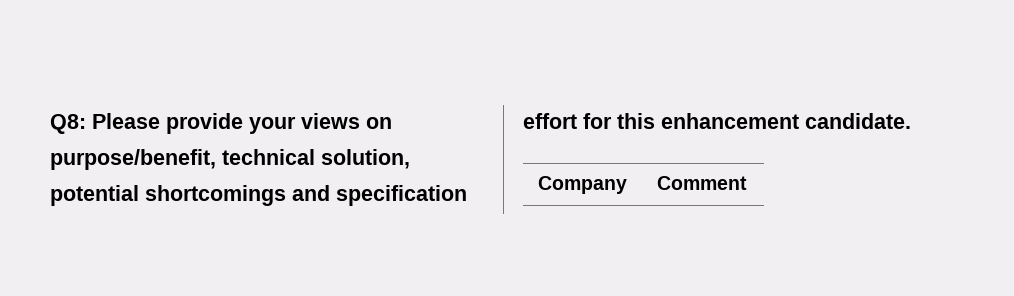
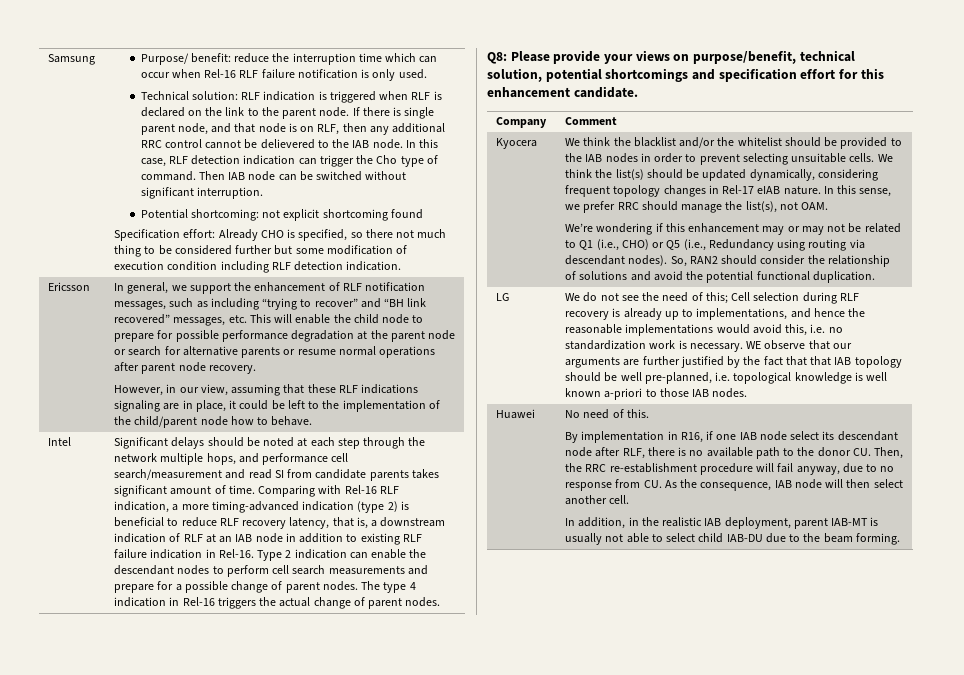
(50, 124) none -> [48,54,96,65] [140,53,438,65] [140,69,427,81] [140,91,442,103] [140,107,435,119] [140,123,446,135] [140,139,439,149] [140,155,438,167] [140,171,407,181] [140,187,263,199] [140,209,423,221] [114,229,447,241] [114,245,408,257] [114,261,402,273] [48,282,91,291] [114,282,426,294] [114,298,427,310] [114,314,424,326] [114,330,456,342] [114,346,436,358] [114,362,256,374] [114,384,419,396] [114,400,440,412] [114,416,313,428] [48,437,72,446] [114,437,426,449] [114,453,349,465] [114,469,439,481] [114,485,399,497] [114,501,409,513] [114,517,446,529] [114,533,422,545] [114,549,427,561] [114,565,428,577] [114,581,416,593] [114,597,441,609] Samsung | Purpose/ benefit: reduce the interruption time which can occur when Rel-16 RLF failure notification is only used. // Technical solution: RLF indication is triggered when RLF is declared on the link to the parent node. If there is single parent node, and that node is on RLF, then any additional RRC control cannot be delievered to the IAB node. In this case, RLF detection indication can trigger the Cho type of command. Then IAB node can be switched without significant interruption. // Potential shortcoming: not explicit shortcoming found // Specification effort: Already CHO is specified, so there not much thing to be considered further but some modification of execution condition including RLF detection indication. // Ericsson | In general, we support the enhancement of RLF notification messages, such as including “trying to recover” and “BH link recovered” messages, etc. This will enable the child node to prepare for possible performance degradation at the parent node or search for alternative parents or resume normal operations after parent node recovery. // However, in our view, assuming that these RLF indications signaling are in place, it could be left to the implementation of the child/parent node how to behave. // Intel | Significant delays should be noted at each step through the network multiple hops, and performance cell search/measurement and read SI from candidate parents takes significant amount of time. Comparing with Rel-16 RLF indication, a more timing-advanced indication (type 2) is beneficial to reduce RLF recovery latency, that is, a downstream indication of RLF at an IAB node in addition to existing RLF failure indication in Rel-16. Type 2 indication can enable the descendant nodes to perform cell search measurements and prepare for a possible change of parent nodes. The type 4 indication in Rel-16 triggers the actual change of parent nodes. //
(747, 183) none -> [496,138,538,149] [565,137,902,149] [565,153,893,165] [565,169,878,181] [565,185,892,197] [565,201,829,213] [565,223,901,235] [565,239,865,251] [565,255,890,267] [565,271,875,283] [496,293,510,301] [565,292,859,304] [565,308,866,320] [565,324,843,336] [565,340,852,352] [565,356,902,368] [565,372,888,384] [565,388,748,400] [496,409,536,419] [565,409,649,419] [565,431,898,443] [565,447,904,459] [565,463,895,475] [565,479,903,491] [565,495,630,505] [565,517,879,529] [565,533,900,545] // Kyocera | We think the blacklist and/or the whitelist should be provided to the IAB nodes in order to prevent selecting unsuitable cells. We think the list(s) should be updated dynamically, considering frequent topology changes in Rel-17 eIAB nature. In this sense, we prefer RRC should manage the list(s), not OAM. // We’re wondering if this enhancement may or may not be related to Q1 (i.e., CHO) or Q5 (i.e., Redundancy using routing via descendant nodes). So, RAN2 should consider the relationship of solutions and avoid the potential functional duplication. // LG | We do not see the need of this; Cell selection during RLF recovery is already up to implementations, and hence the reasonable implementations would avoid this, i.e. no standardization work is necessary. WE observe that our arguments are further justified by the fact that that IAB topology should be well pre-planned, i.e. topological knowledge is well known a-priori to those IAB nodes. // Huawei | No need of this. // By implementation in R16, if one IAB node select its descendant node after RLF, there is no available path to the donor CU. Then, the RRC re-establishment procedure will fail anyway, due to no response from CU. As the consequence, IAB node will then select another cell. // In addition, in the realistic IAB deployment, parent IAB-MT is usually not able to select child IAB-DU due to the beam forming.

